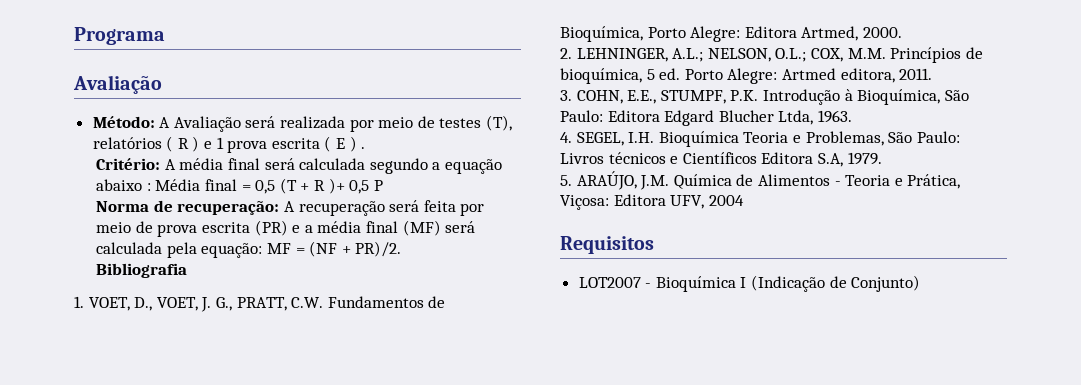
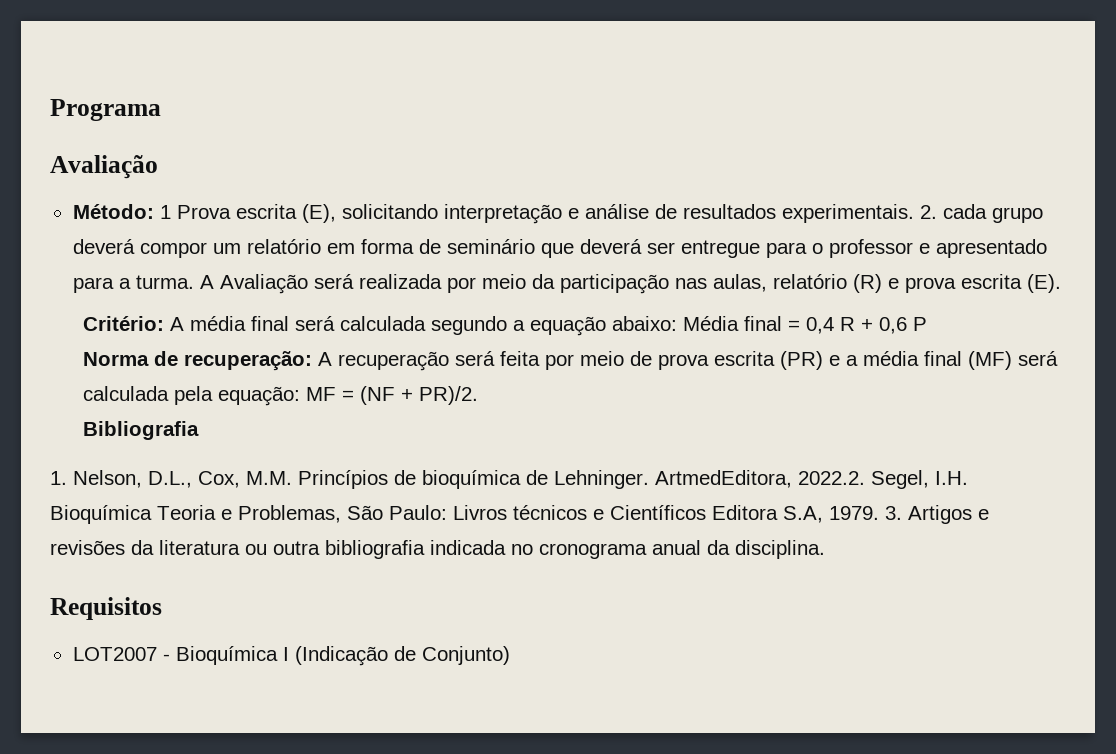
(155, 122) none -> [159,204,1043,224] [72,239,1047,258] [72,275,194,293] 1 Prova escrita (E), solicitando interpretação e análise de resultados experimentais. 2. cada grupo deverá compor um relatório em forma de seminário que deverá ser entregue para o professor e apresentado para a turma.
[417,115,513,131] [92,136,366,153] de testes (T), relatórios ( R ) e 1 prova escrita ( E ) . -> [531,274,1061,294] da participação nas aulas, relatório (R) e prova escrita (E).
[96,179,151,191] abaixo : -> [612,316,678,331] abaixo:
[255,178,370,194] 0,5 (T + R )+ 0,5 -> [806,317,908,334] 0,4 R + 0,6
[88,296,446,312] [560,26,902,42] [560,47,983,63] [560,68,933,84] [560,89,969,105] [560,110,852,126] [560,132,624,146] VOET, D., VOET, J. G., PRATT, C.W. Fundamentos de Bioquímica, Porto Alegre: Editora Artmed, 2000. // 2. LEHNINGER, A.L.; NELSON, O.L.; COX, M.M. Princípios de bioquímica, 5 ed. Porto Alegre: Artmed editora, 2011. // 3. COHN, E.E., STUMPF, P.K. Introdução à Bioquímica, São Paulo: Editora Edgard Blucher Ltda, 1963. // 4. SEGEL, -> [73,470,929,489] Nelson, D.L., Cox, M.M. Princípios de bioquímica de Lehninger. ArtmedEditora, 2022.2. Segel,
[560,171,961,190] [560,194,744,210] // 5. ARAÚJO, J.M. Química de Alimentos - Teoria e Prática, Viçosa: Editora UFV, 2004 -> [885,505,989,524] [50,540,825,559] 3. Artigos e revisões da literatura ou outra bibliografia indicada no cronograma anual da disciplina.

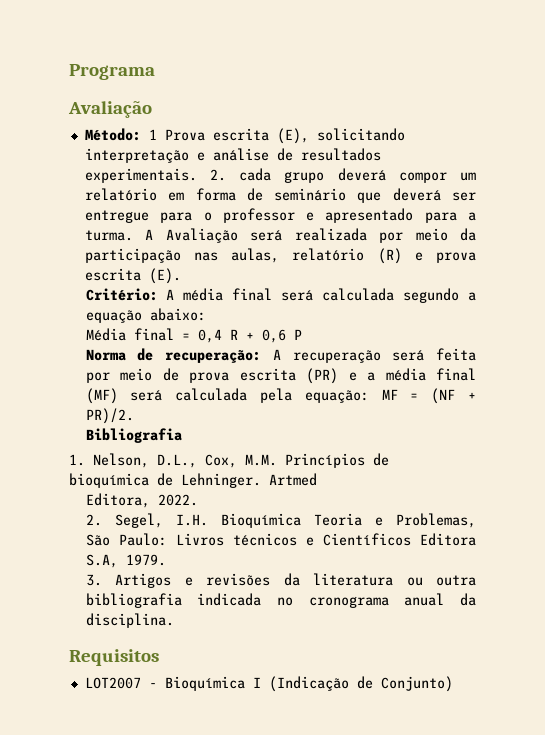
(678, 323) none -> (206, 314) //
[655,470,865,488] ArtmedEditora, 2022.2. -> [269,473,317,486] [85,493,198,508] [85,514,102,526] Artmed // Editora, 2022. // 2.
(879, 513) none -> (166, 560) //

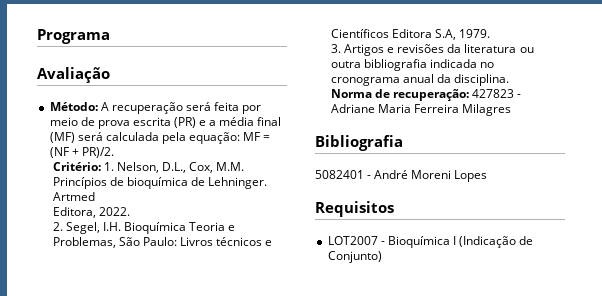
[148,128,405,144] [84,148,381,163] [84,168,477,183] [84,188,476,203] [84,208,476,223] [84,228,477,243] [84,248,477,264] [84,268,181,284] [85,288,476,303] [85,308,206,323] [85,328,302,343] [85,348,262,363] 1 Prova escrita (E), solicitando interpretação e análise de resultados experimentais. 2. cada grupo deverá compor um relatório em forma de seminário que deverá ser entregue para o professor e apresentado para a turma. A Avaliação será realizada por meio da participação nas aulas, relatório (R) e prova escrita (E). // Critério: A média final será calculada segundo a equação abaixo: // Média final = 0,4 R + 0,6 P // Norma de recuperação: -> (98, 106) none
[85,428,182,443] Bibliografia // -> [52,162,101,171] Critério:
(174, 620) none -> [330,89,522,101] [330,104,512,116] [315,135,403,151] [315,170,488,182] // Norma de recuperação: 427823 - Adriane Maria Ferreira Milagres // Bibliografia // 5082401 - André Moreni Lopes

